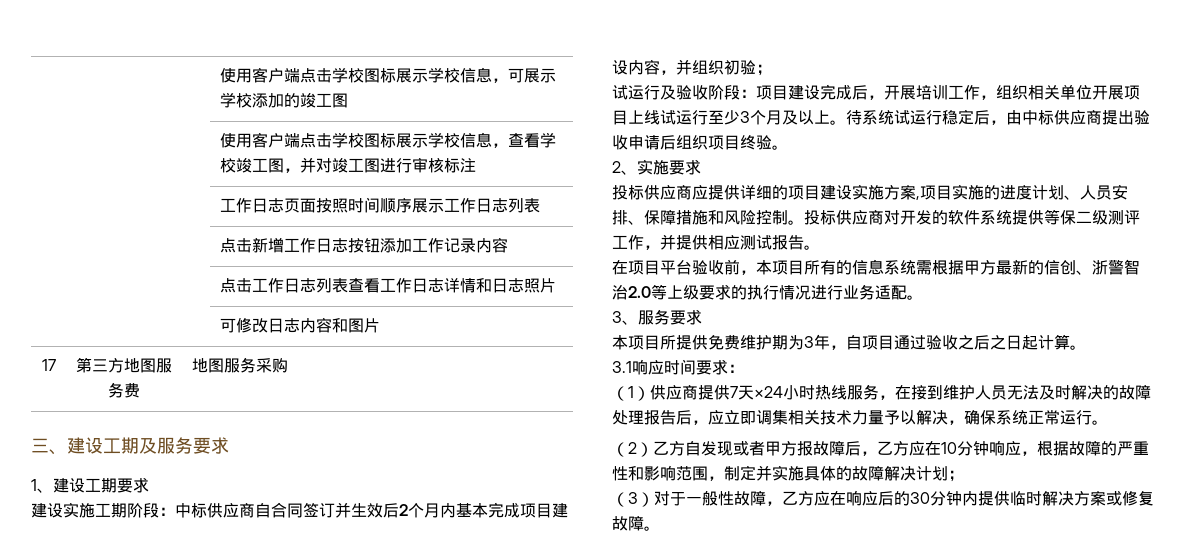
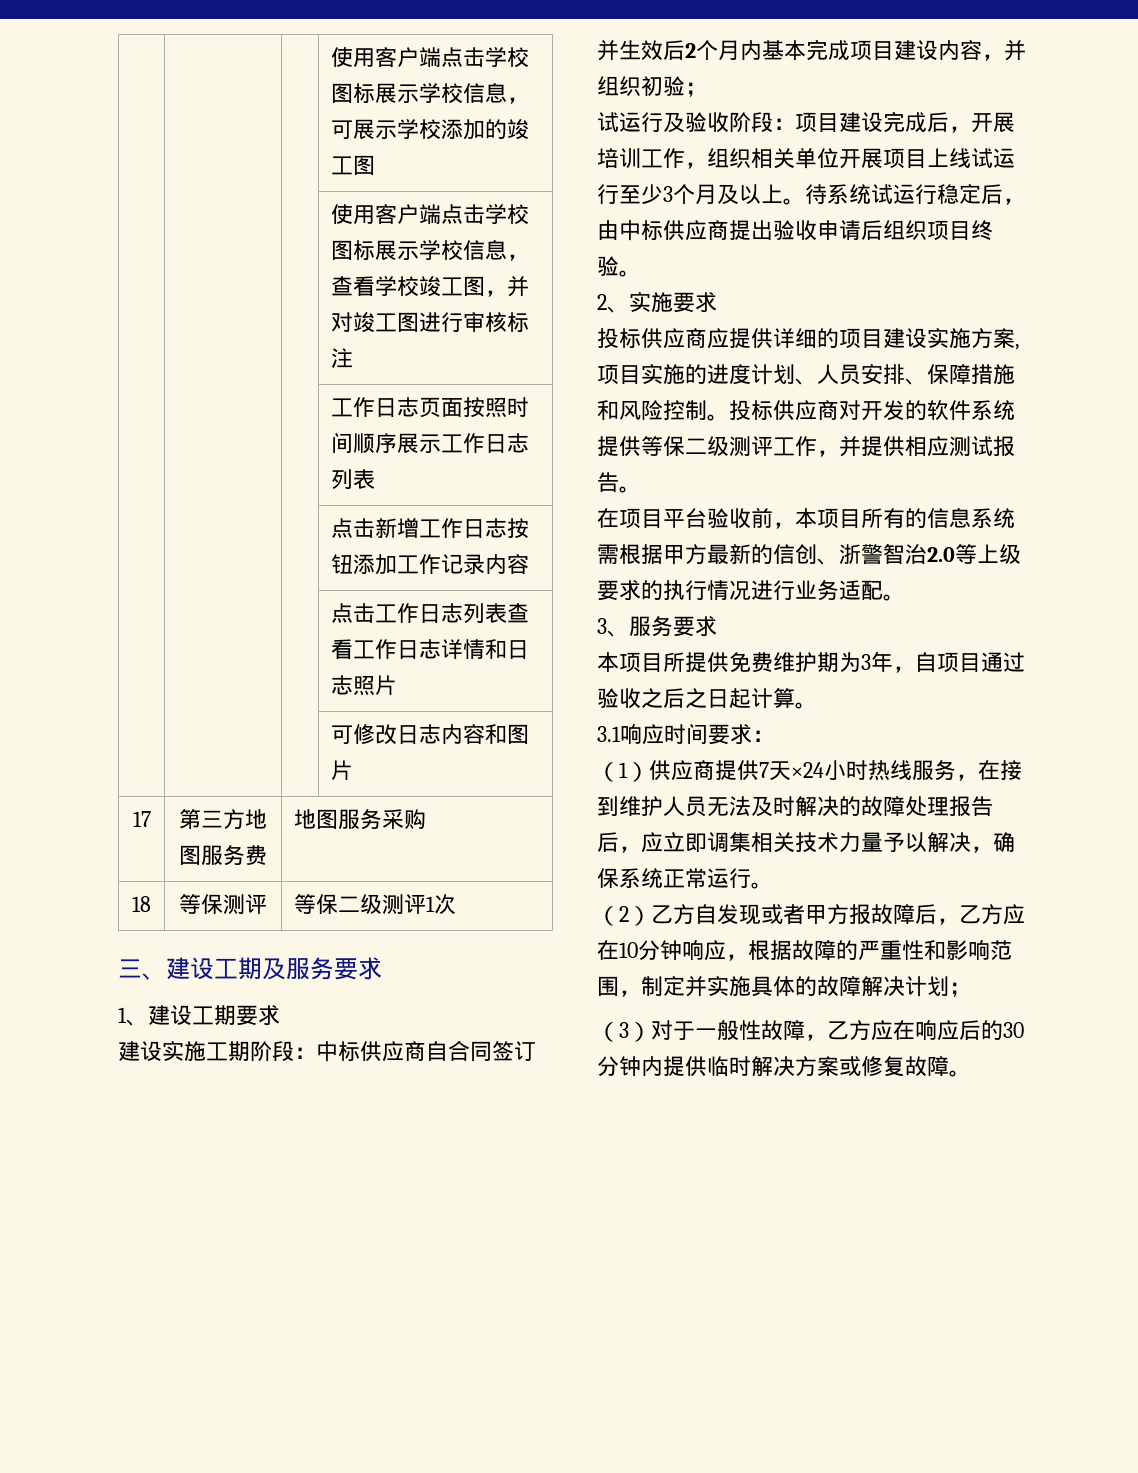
(288, 365) none -> [132,896,151,912] [179,894,267,915] [294,894,457,915] // 18 | 等保测评 | 等保二级测评1次

